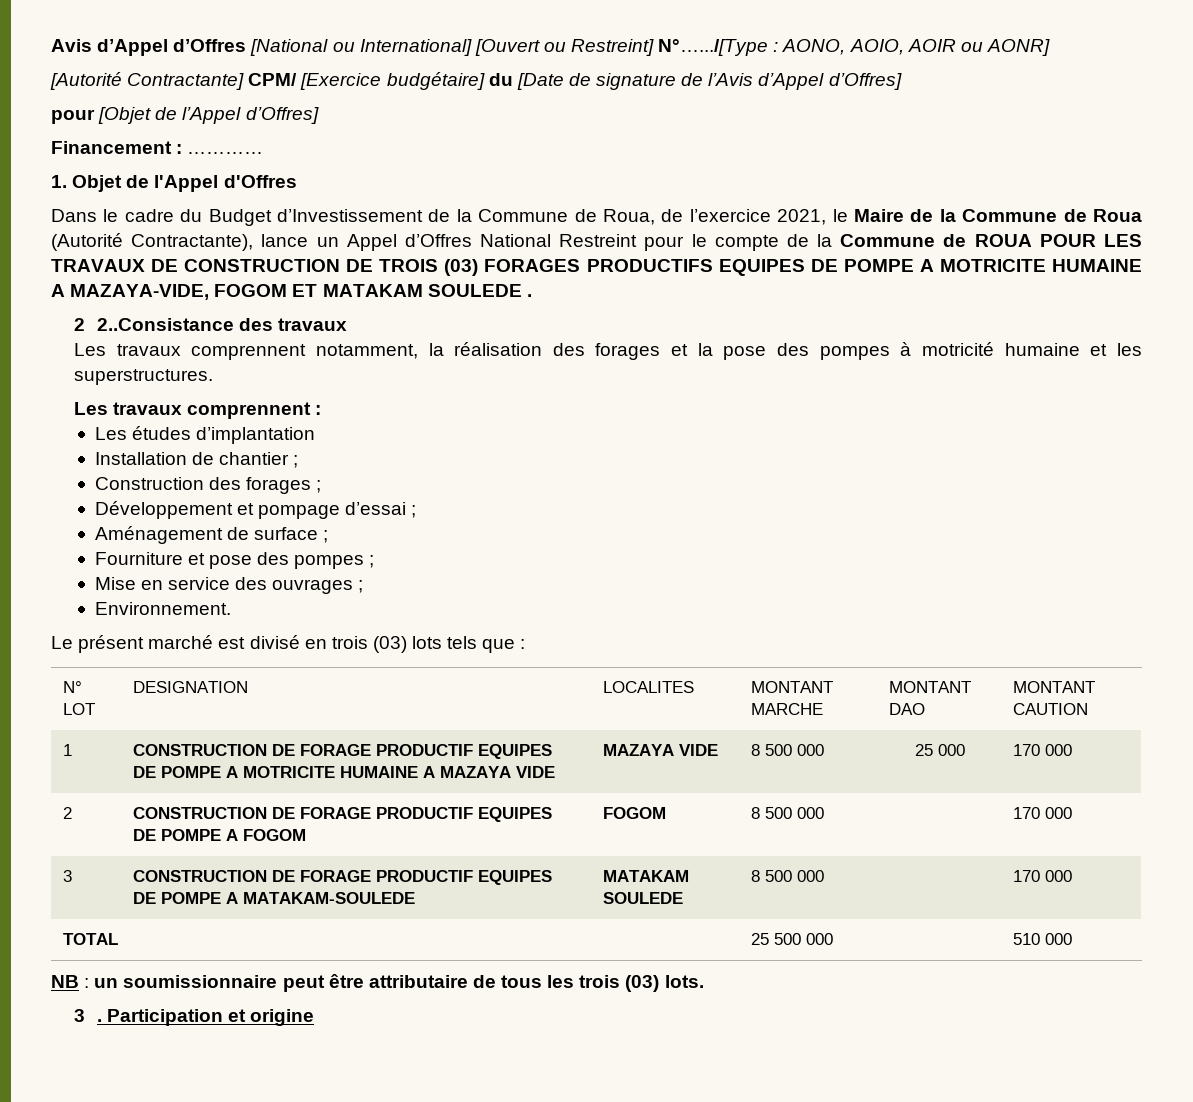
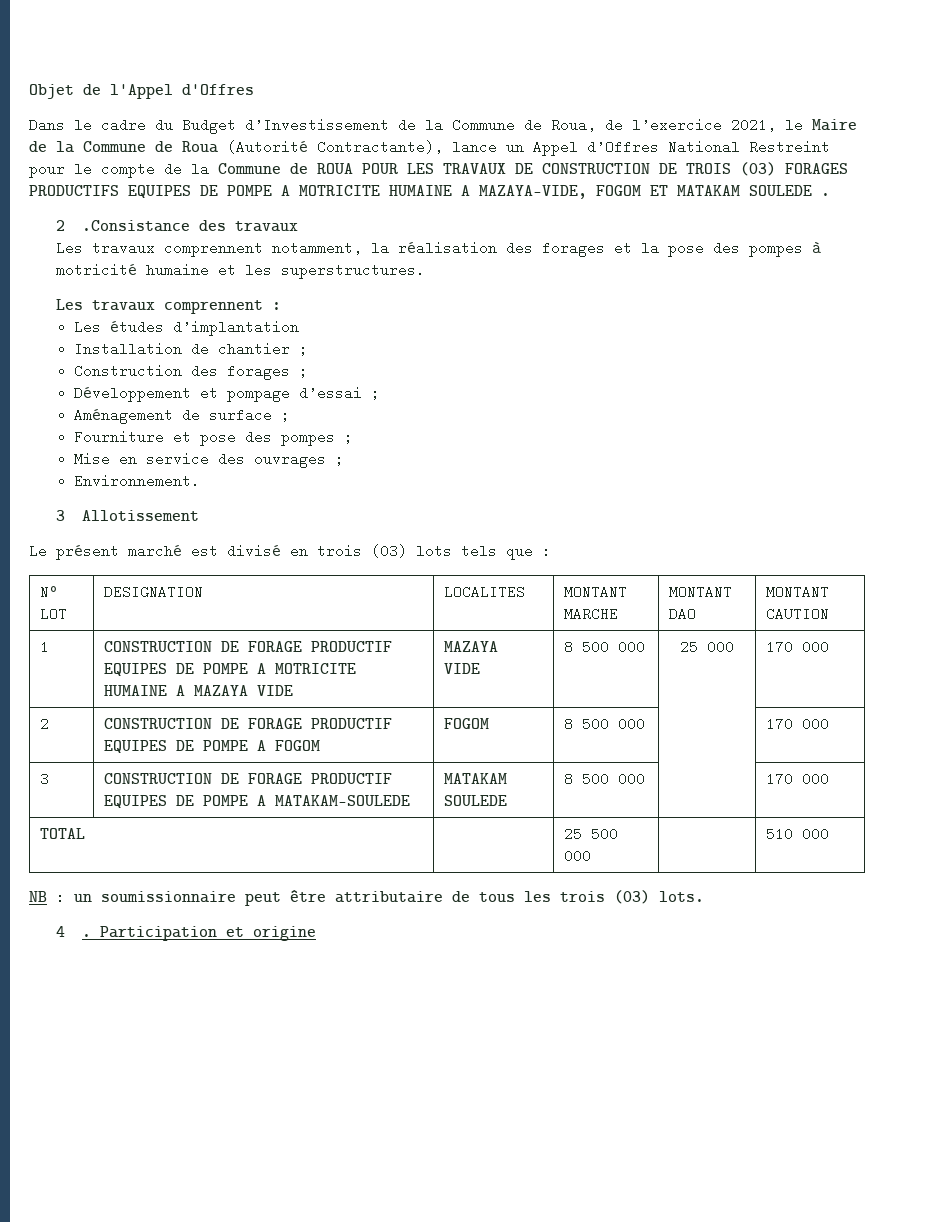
[51,39,1050,56] [50,72,902,90] [51,107,319,124] [51,141,264,154] [51,175,67,188] Avis d’Appel d’Offres [National ou International] [Ouvert ou Restreint] N°….../[Type : AONO, AOIO, AOIR ou AONR] // [Autorité Contractante] CPM/ [Exercice budgétaire] du [Date de signature de l’Avis d’Appel d’Offres] // pour [Objet de l’Appel d’Offres] // Financement : ………… // 1. -> (29, 91) none
[96,318,234,331] 2..Consistance -> [82,220,191,232] .Consistance
(231, 608) none -> [55,510,200,521] // 3 Allotissement
[73,1009,85,1022] 3 -> [55,926,65,937] 4

